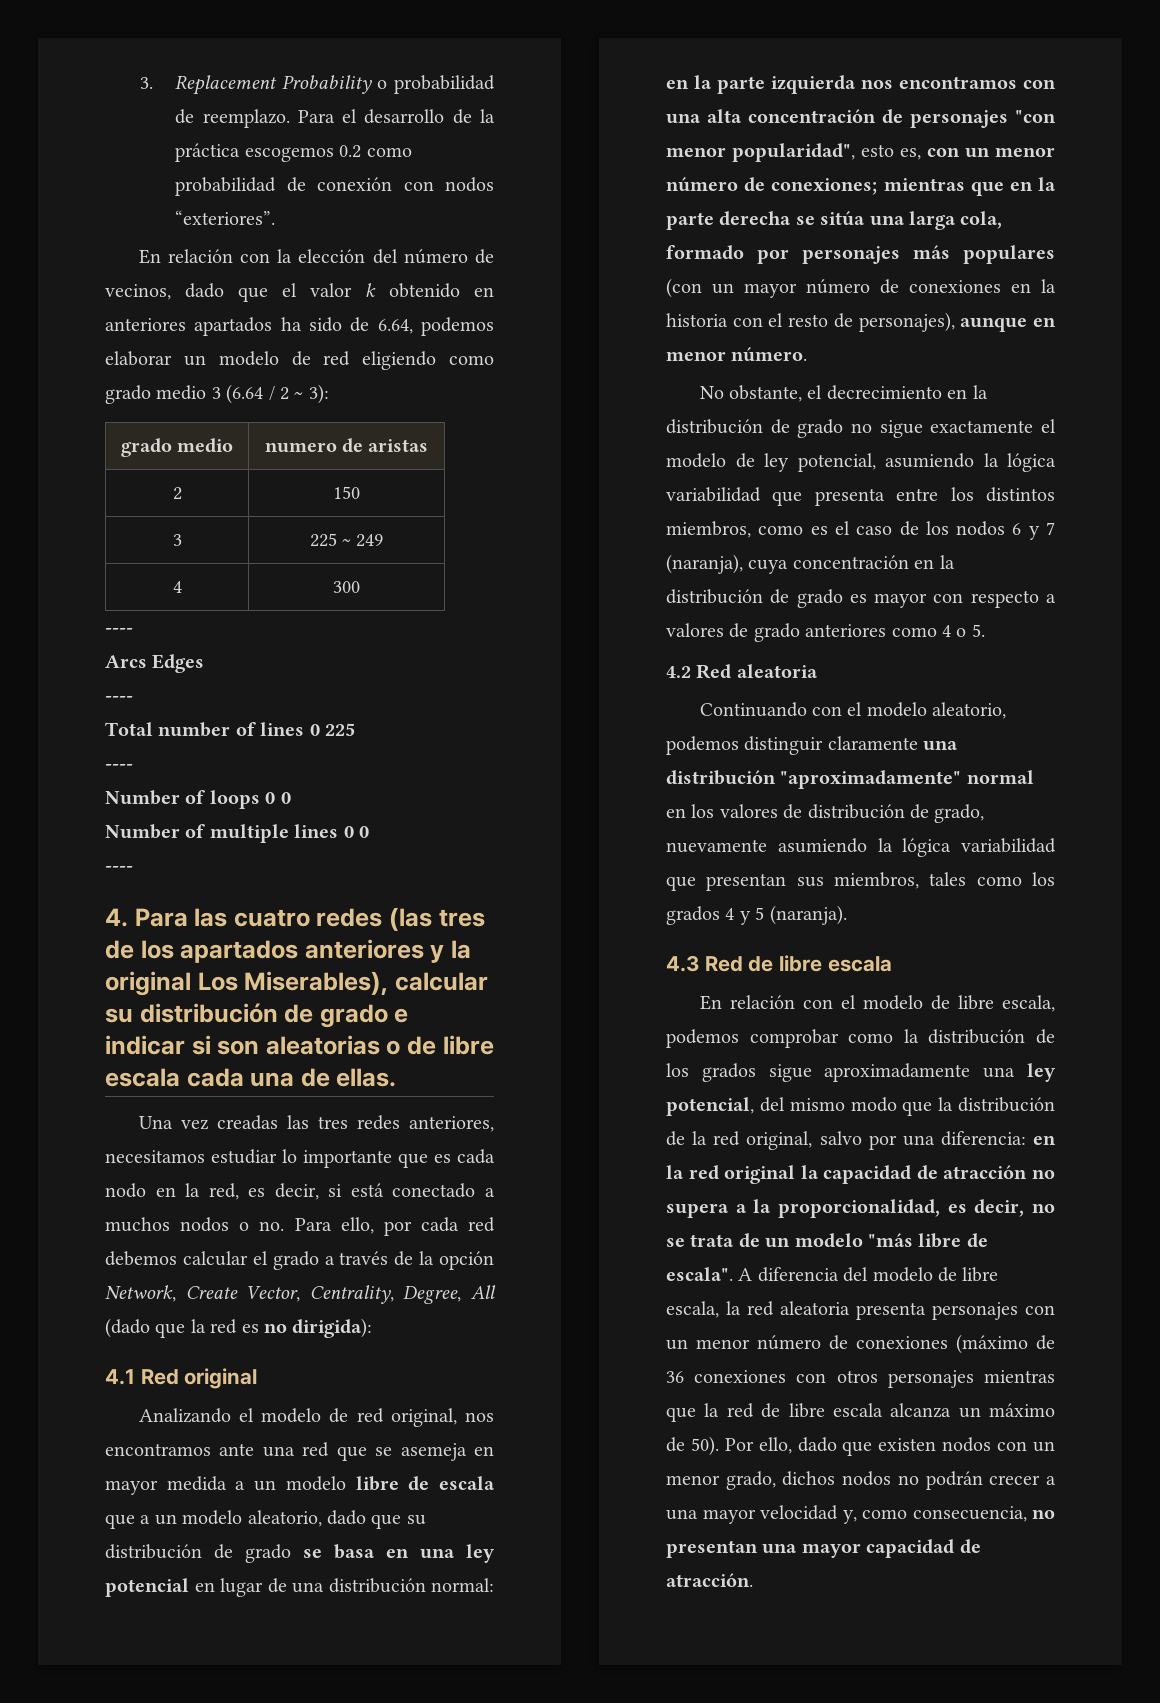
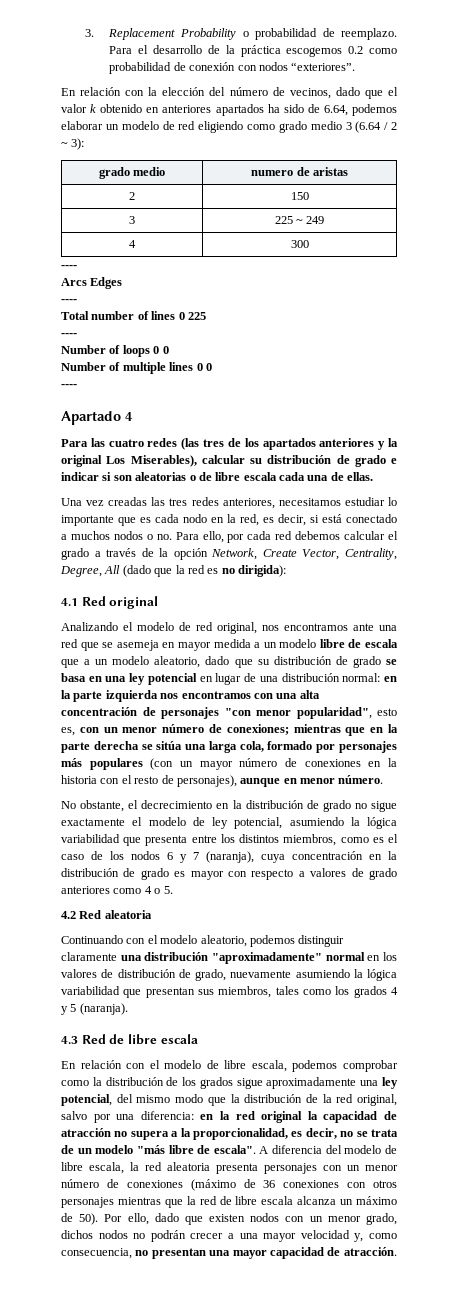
[105,908,128,927] 4. -> [61,411,133,425] Apartado 4 //

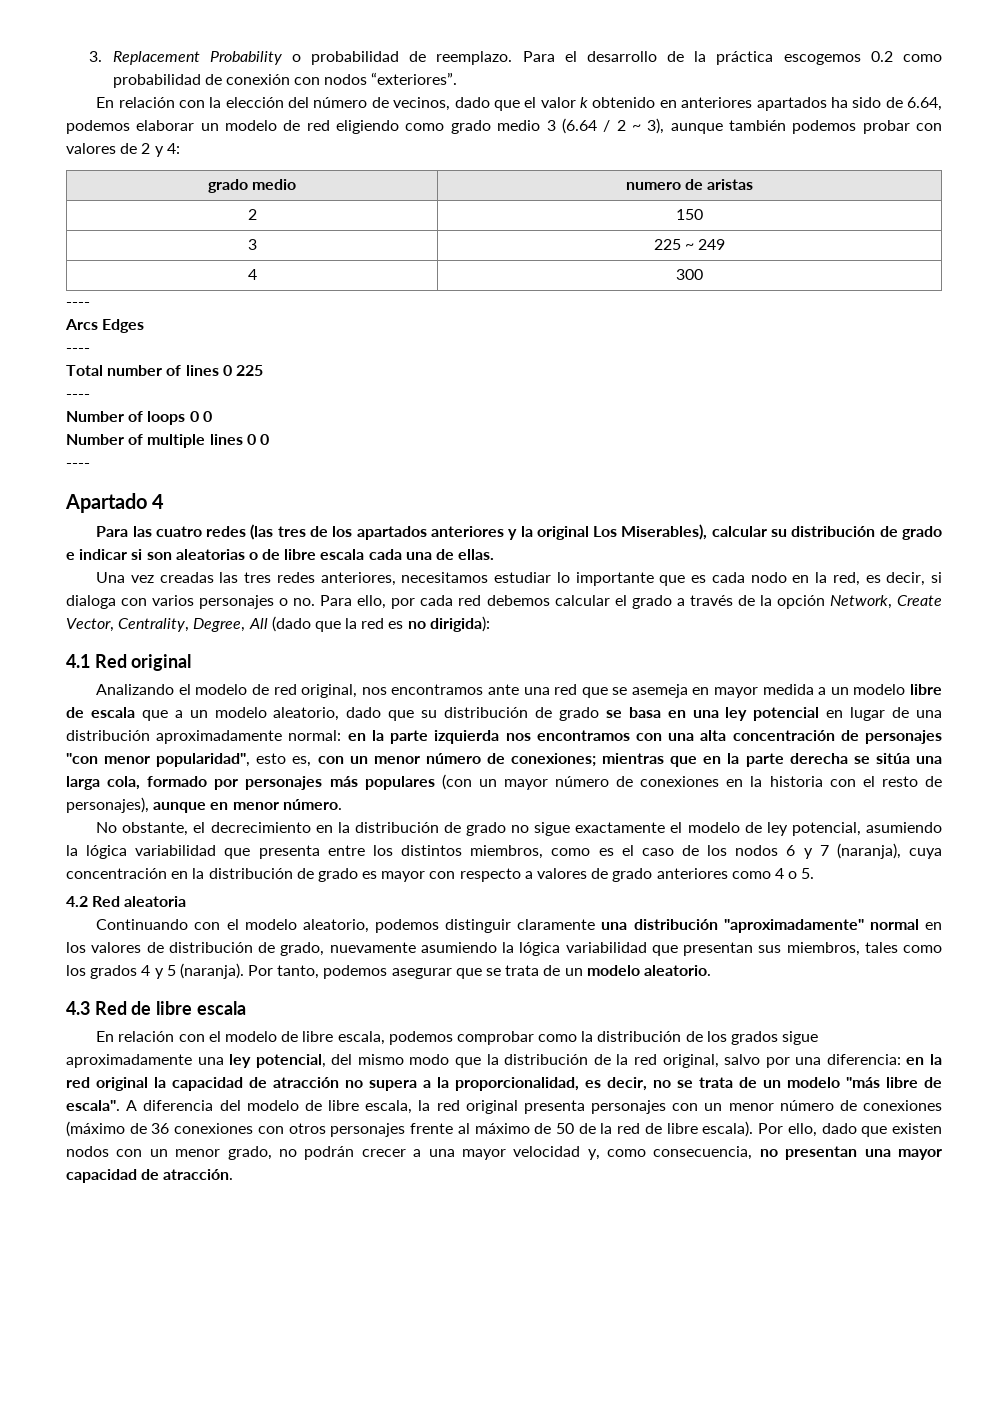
[71,138,85,150] 3): -> [647,118,943,134] [66,143,180,157] 3), aunque también podemos probar con valores de 2 y 4:
[322,514,397,523] [61,531,143,540] está conectado a muchos nodos -> [66,595,275,609] dialoga con varios personajes
(340, 677) none -> [156,730,283,744] aproximadamente
(128, 1009) none -> [248,965,711,979] Por tanto, podemos asegurar que se trata de un modelo aleatorio.
[167,1162,210,1171] aleatoria -> [465,1100,518,1114] original
[117,1196,397,1208] [61,1213,99,1225] mientras que la red de libre escala alcanza un máximo de 50). -> [410,1121,754,1137] frente al máximo de 50 de la red de libre escala).
[61,1230,128,1239] dichos nodos -> (272, 1153) none

